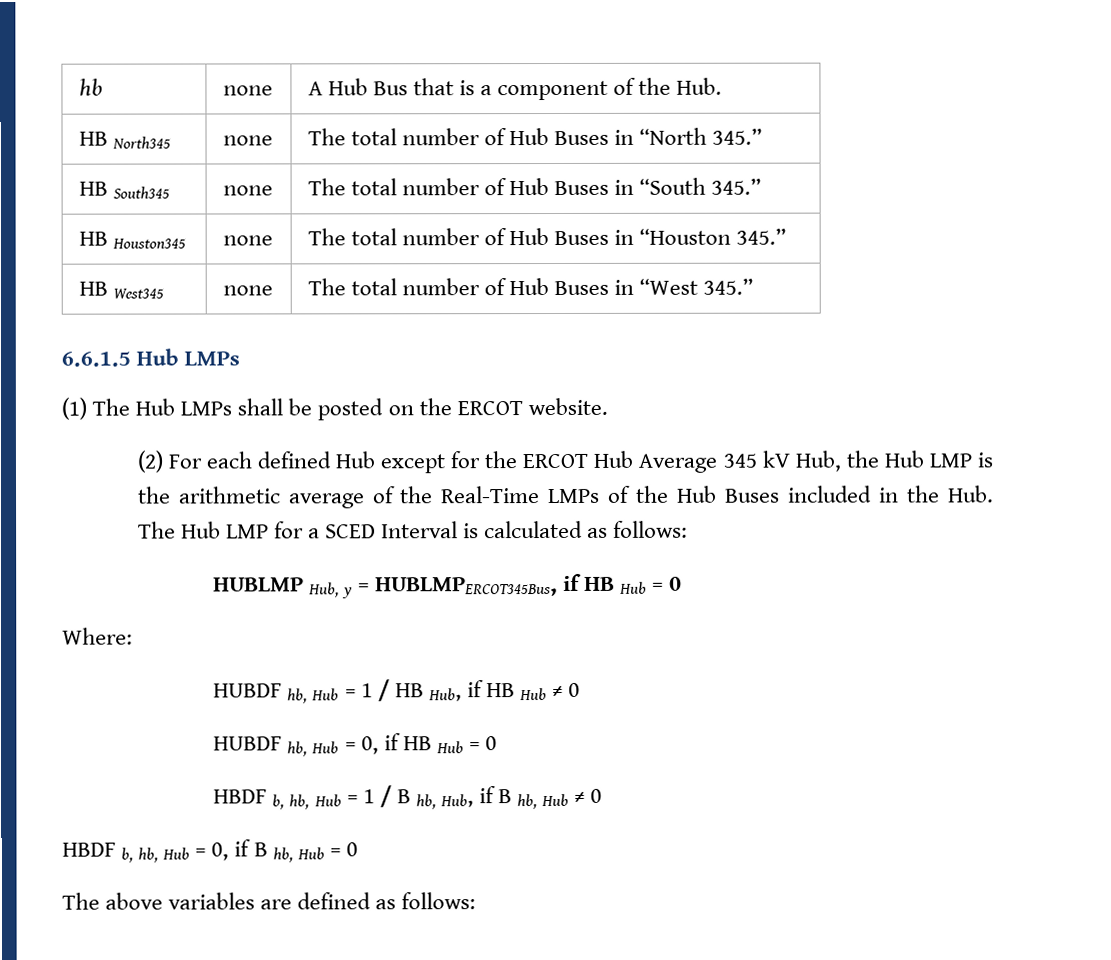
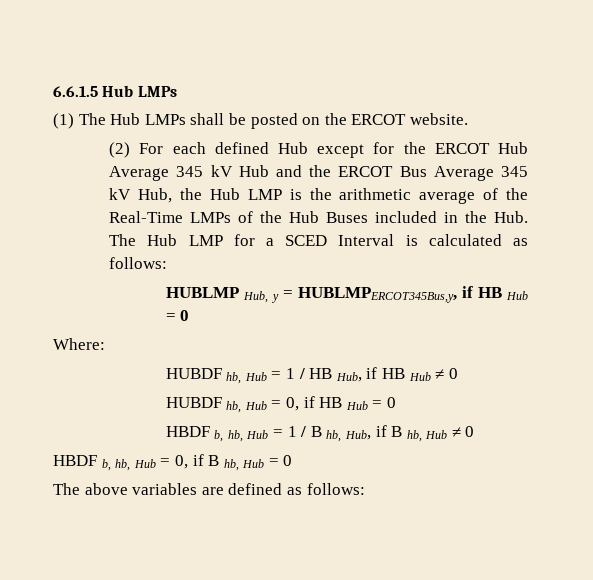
[78,78,103,96] [222,85,273,96] [307,77,723,101] [78,131,171,149] [222,135,273,146] [307,127,763,146] [78,181,170,199] [222,185,273,196] [307,177,762,196] [78,231,186,249] [222,235,273,246] [307,228,787,246] [78,281,164,299] [222,285,273,296] [307,278,754,296] hb | none | A Hub Bus that is a component of the Hub. // HB North345 | none | The total number of Hub Buses in “North 345.” // HB South345 | none | The total number of Hub Buses in “South 345.” // HB Houston345 | none | The total number of Hub Buses in “Houston 345.” // HB West345 | none | The total number of Hub Buses in “West 345.” // -> (53, 91) none
(790, 459) none -> [238,165,528,181] [109,188,132,200] Hub and the ERCOT Bus Average 345 kV
[374,576,558,597] HUBLMPERCOT345Bus, -> [297,287,457,303] HUBLMPERCOT345Bus,y,

